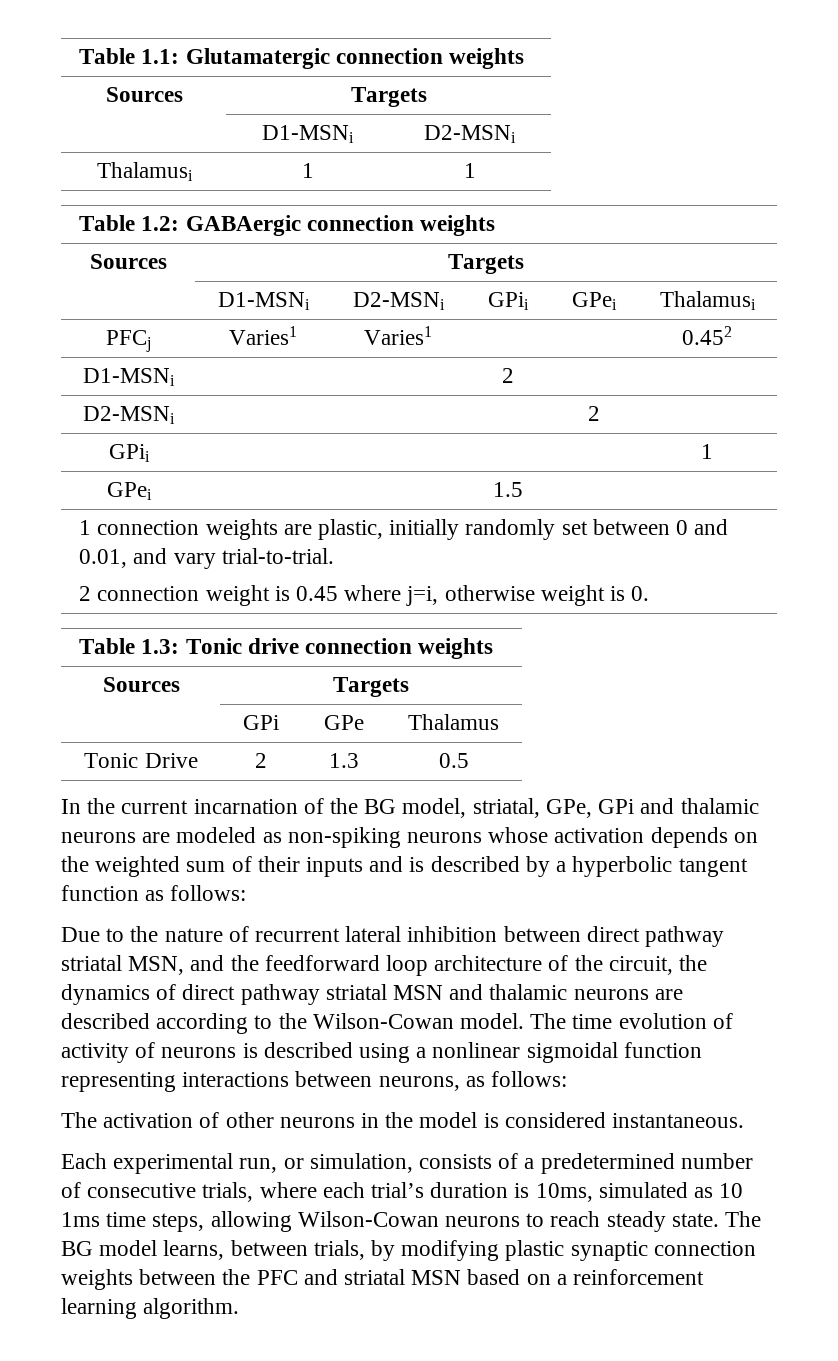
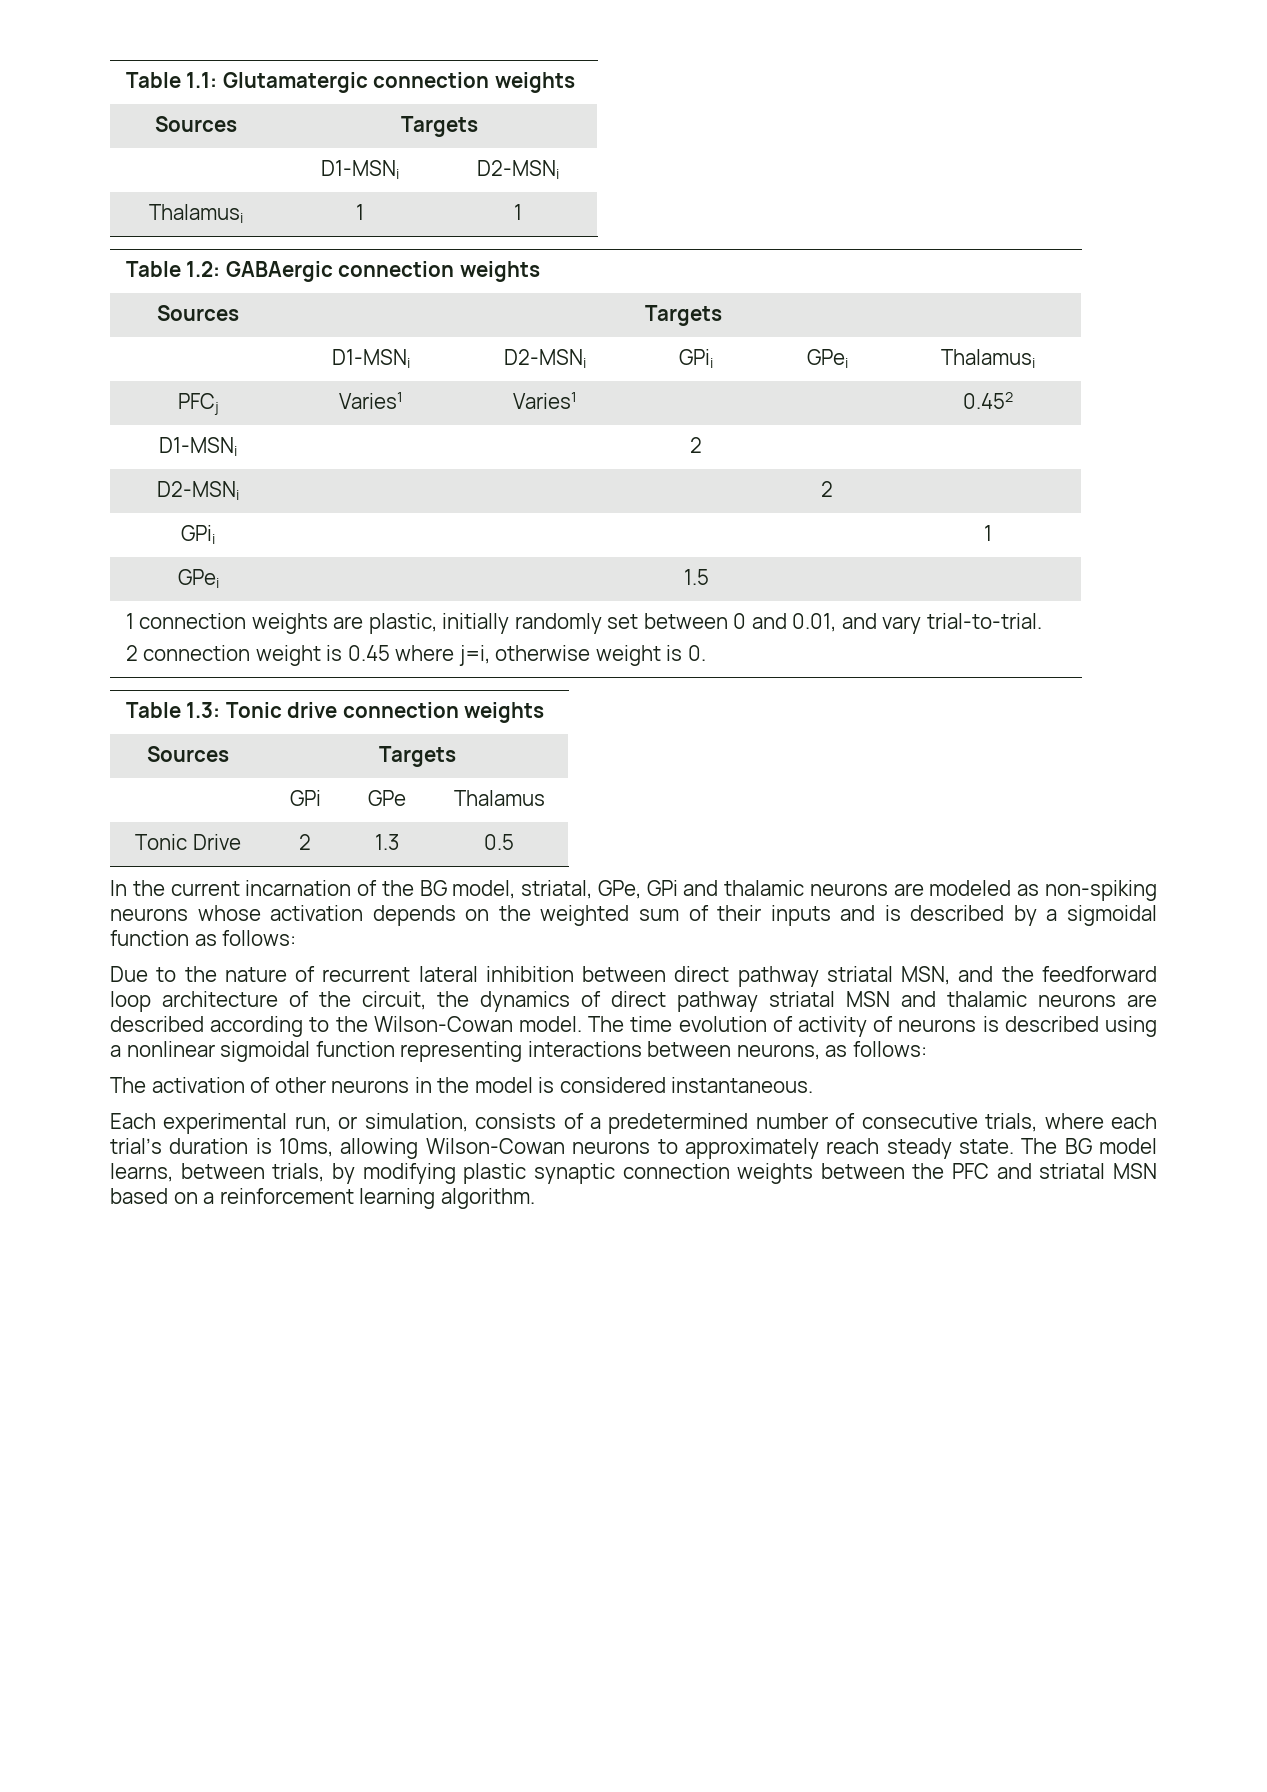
[572,856,748,877] hyperbolic tangent -> [1067,905,1157,926] sigmoidal
[598,1182,744,1198] [61,1212,205,1232] simulated as 10 1ms time steps, -> (334, 1147) none
(545, 1220) none -> [684,1138,819,1159] approximately

